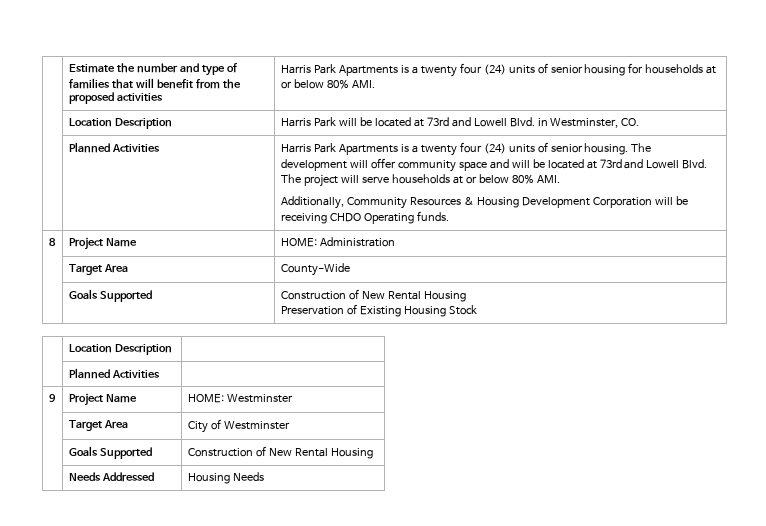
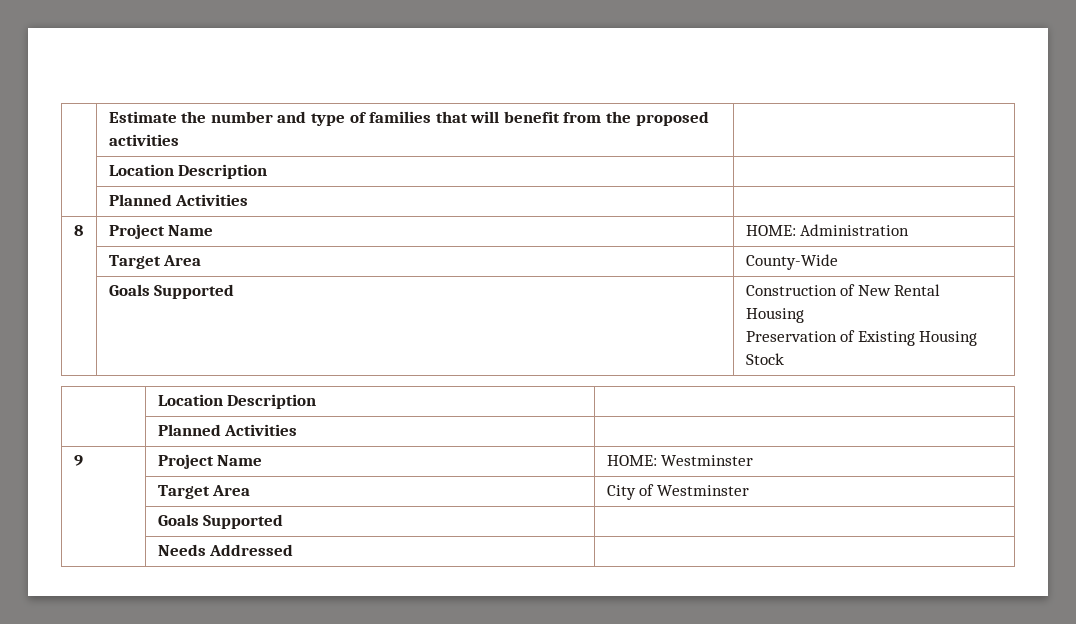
[280,63,717,77] [280,79,375,89] [68,118,172,129] [280,117,640,128] [68,142,160,153] [280,142,652,156] [280,158,708,172] [280,174,560,187] [280,196,688,209] [280,211,449,224] Harris Park Apartments is a twenty four (24) units of senior housing for households at or below 80% AMI. // | Location Description | Harris Park will be located at 73rd and Lowell Blvd. in Westminster, CO. // | Planned Activities | Harris Park Apartments is a twenty four (24) units of senior housing. The development will offer community space and will be located at 73rd and Lowell Blvd. The project will serve households at or below 80% AMI. // Additionally, Community Resources & Housing Development Corporation will be receiving CHDO Operating funds. -> [108,164,268,179] [108,194,249,206] // | Location Description | // | Planned Activities |
[187,446,373,459] Construction of New Rental Housing -> (284, 521) none
[187,472,264,484] Housing Needs -> (294, 550) none

